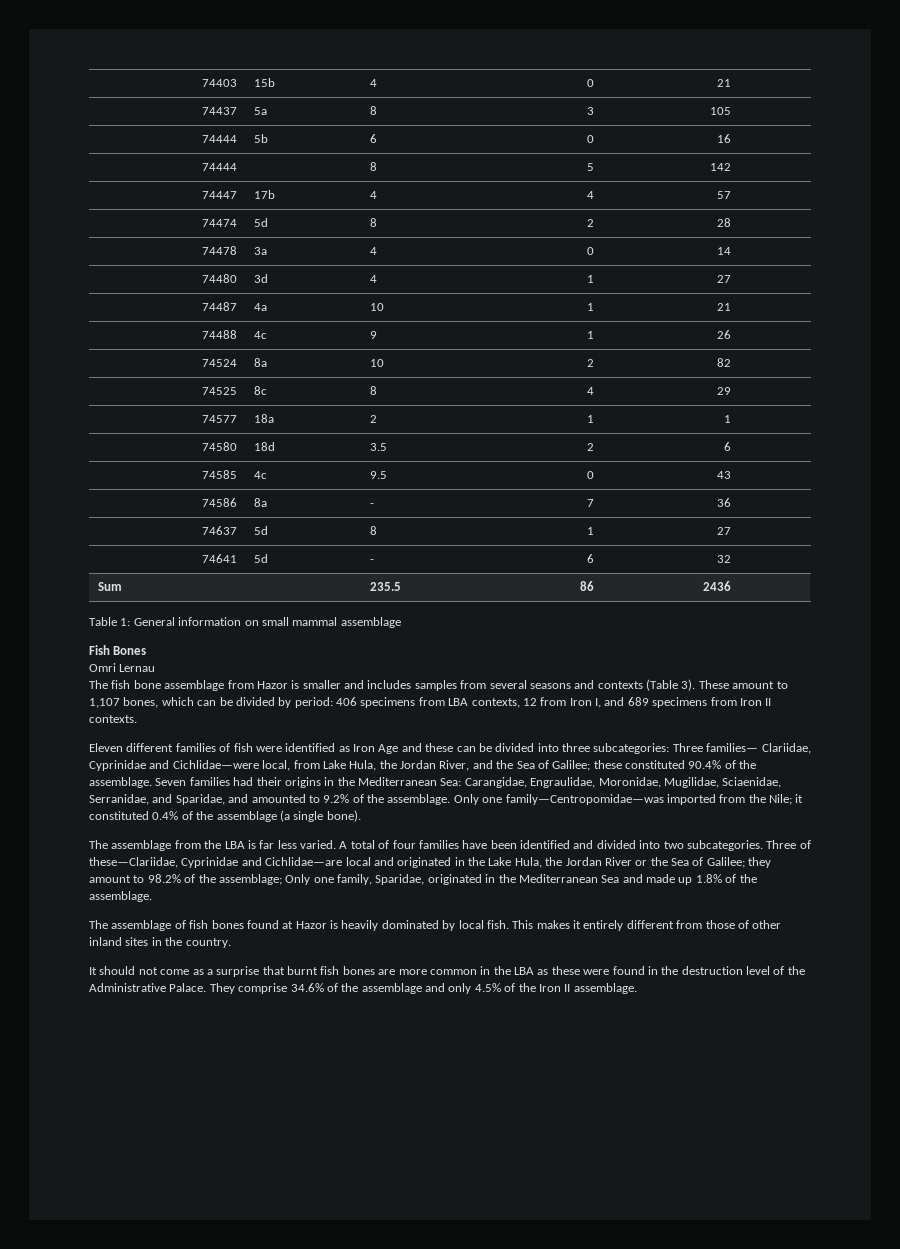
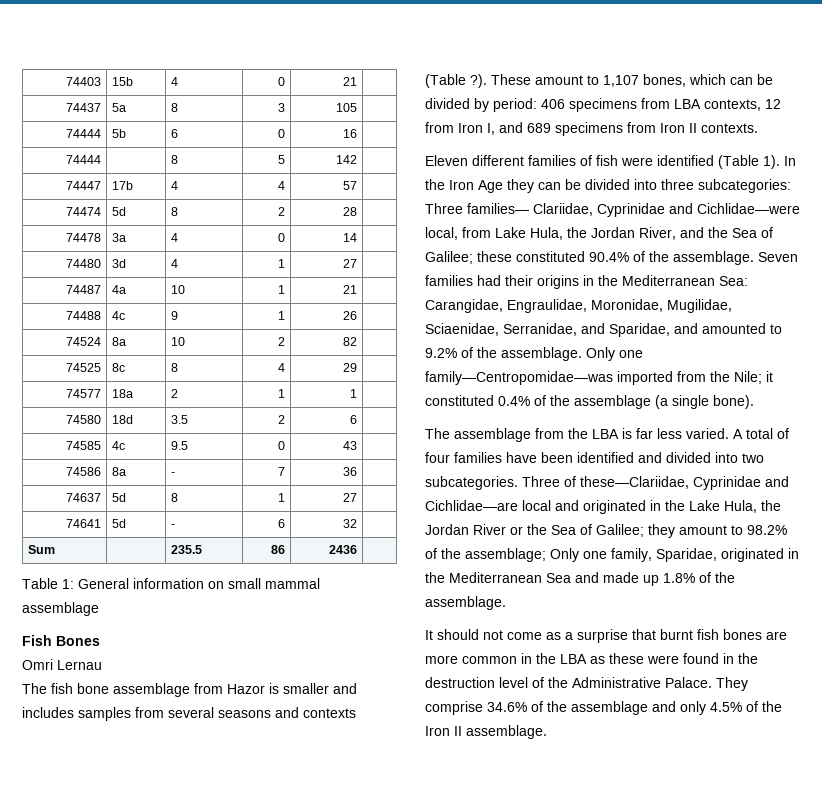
[681,679,696,691] 3). -> [470,74,487,88] ?).
[338,743,454,754] as Iron Age and these -> [718,155,796,169] [425,179,534,193] (Table 1). In the Iron Age they
[89,920,782,931] [89,937,231,948] // The assemblage of fish bones found at Hazor is heavily dominated by local fish. This makes it entirely different from those of other inland sites in the country. -> (506, 603) none

